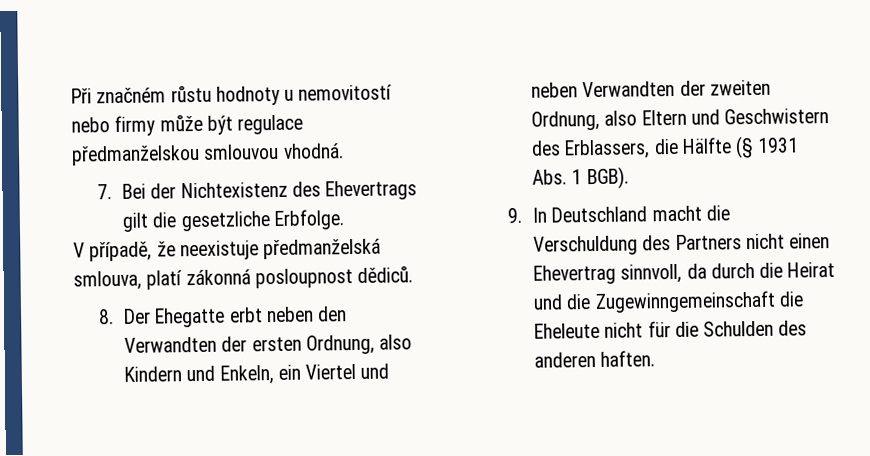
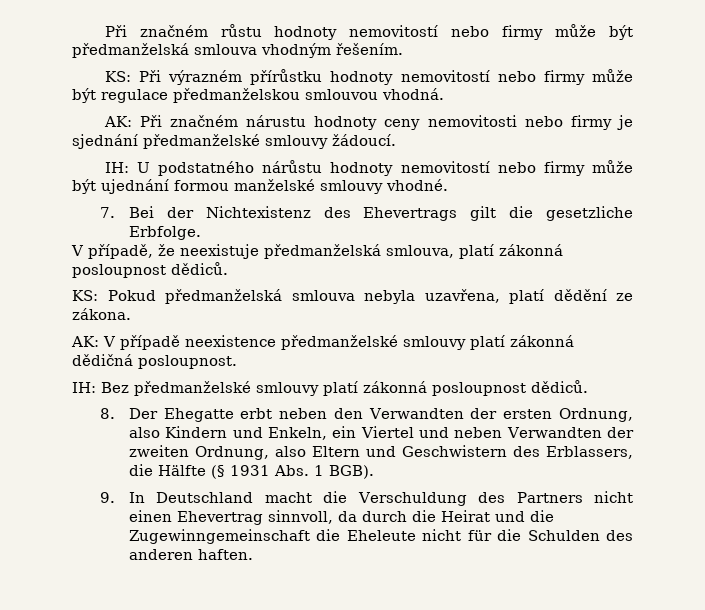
[284,89,295,101] u -> [349,24,633,40] [72,43,403,58] [104,69,394,85] nemovitostí nebo firmy může být předmanželská smlouva vhodným řešením. // KS: Při výrazném přírůstku hodnoty
(344, 151) none -> [103,115,633,130] [72,134,396,149] [104,160,633,176] [72,179,448,194] // AK: Při značném nárustu hodnoty ceny nemovitosti nebo firmy je sjednání předmanželské smlouvy žádoucí. // IH: U podstatného nárůstu hodnoty nemovitostí nebo firmy může být ujednání formou manželské smlouvy vhodné.
(414, 274) none -> [72,289,633,304] [72,308,131,320] [71,335,574,350] [72,354,237,369] [72,380,588,396] // KS: Pokud předmanželská smlouva nebyla uzavřena, platí dědění ze zákona. // AK: V případě neexistence předmanželské smlouvy platí zákonná dědičná posloupnost. // IH: Bez předmanželské smlouvy platí zákonná posloupnost dědiců.

